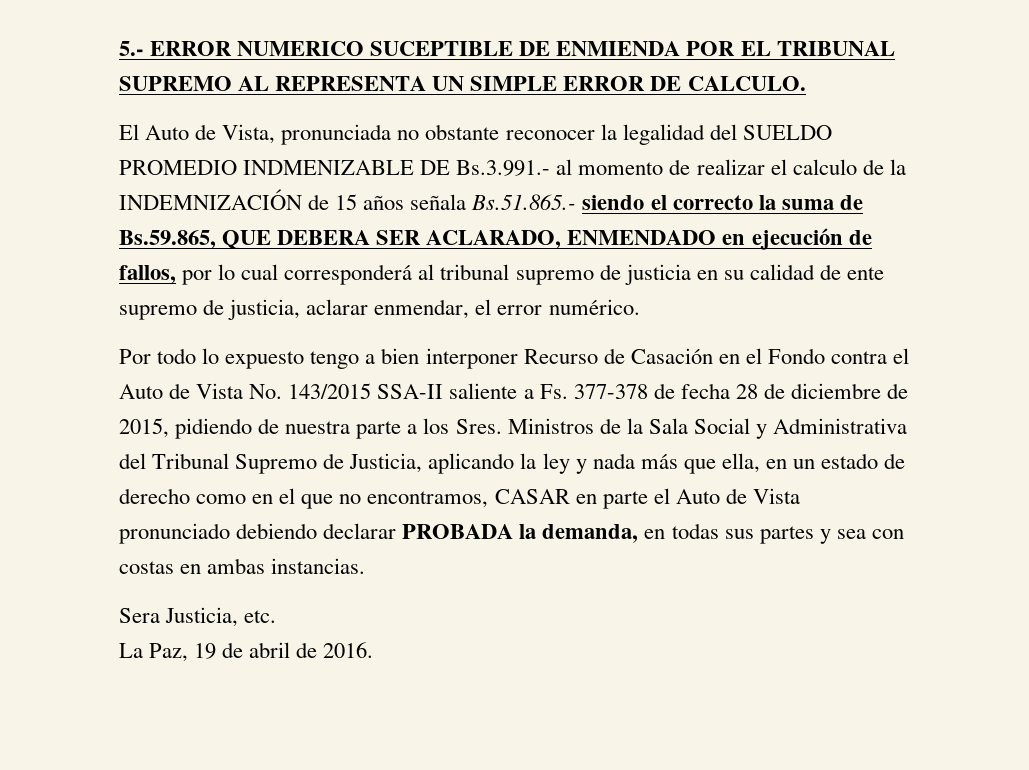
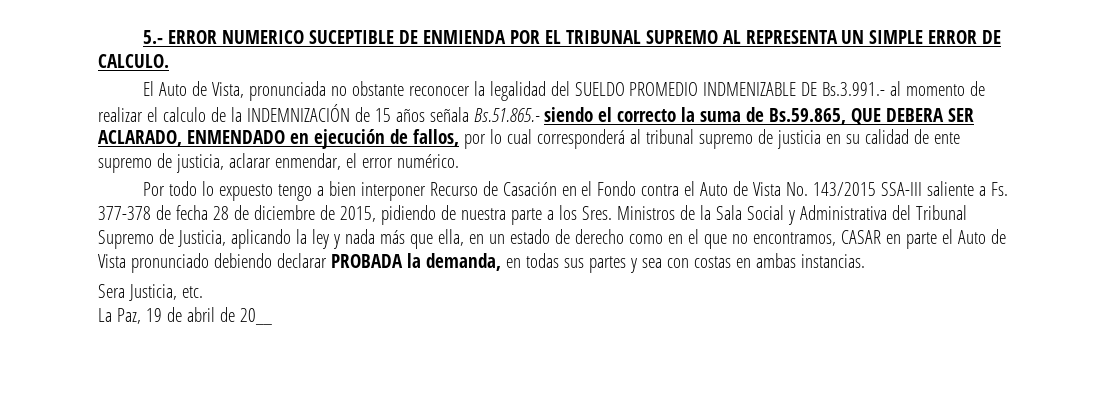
[377,384,444,399] SSA-II -> [881,182,923,196] SSA-III
[323,642,374,658] 2016. -> [239,308,272,325] 20__

